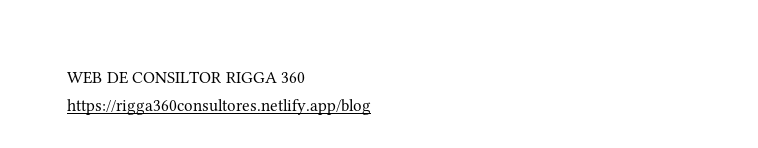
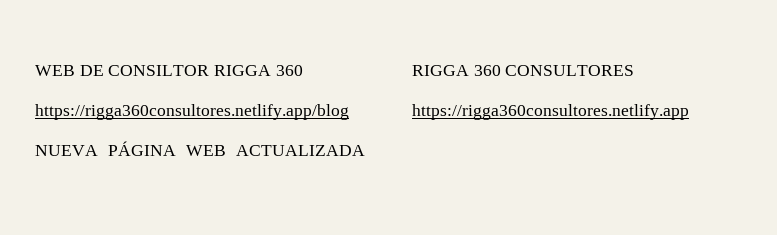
(371, 107) none -> [35,141,365,156] [412,65,635,76] [412,104,689,120] // NUEVA PÁGINA WEB ACTUALIZADA RIGGA 360 CONSULTORES // https://rigga360consultores.netlify.app

